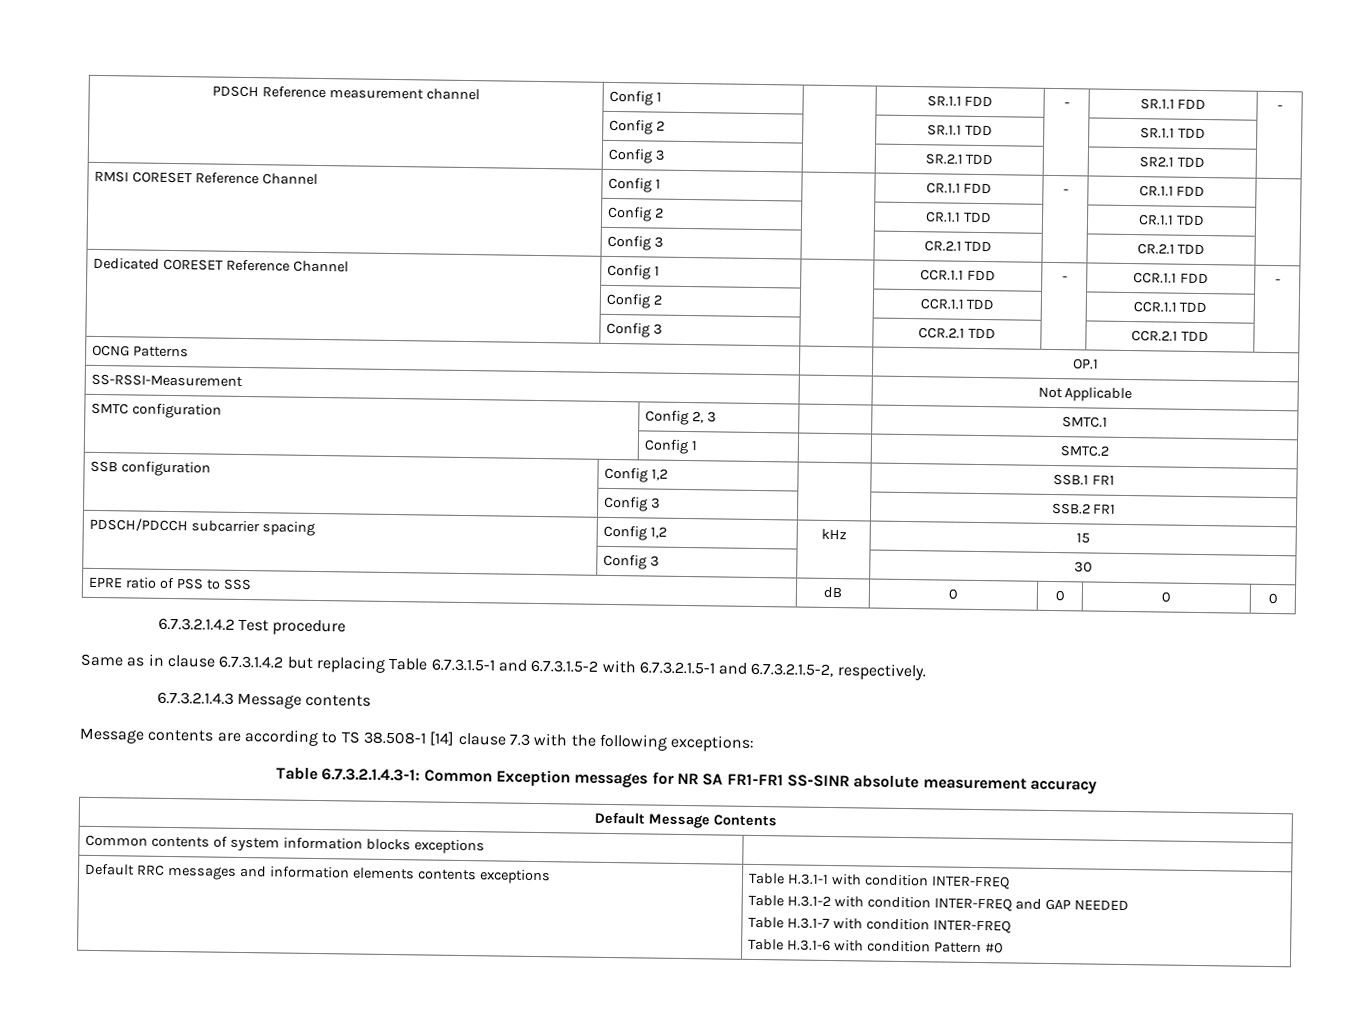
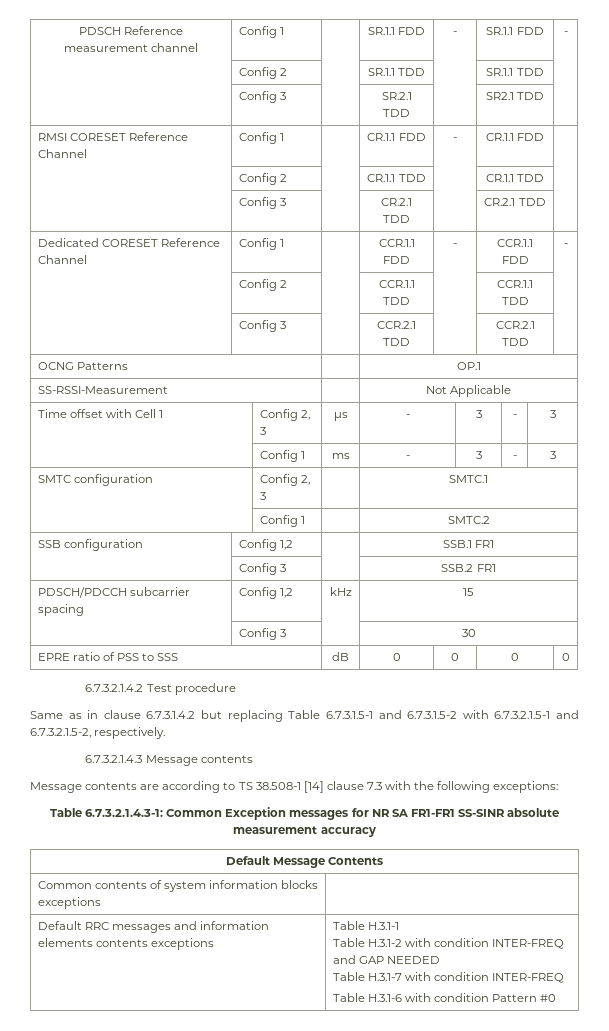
(1133, 395) none -> [37,409,164,418] [259,409,310,421] [259,427,266,435] [333,412,348,421] [405,414,410,418] [475,410,482,418] [512,414,517,418] [549,410,556,418] [259,450,305,462] [331,453,350,459] [405,455,410,459] [475,451,482,459] [512,455,517,459] [549,451,556,459] // Time offset with Cell 1 | Config 2, 3 | μs | - | 3 | - | 3 // | Config 1 | ms | - | 3 | - | 3
[831,874,1010,890] with condition INTER-FREQ -> (399, 926) none

